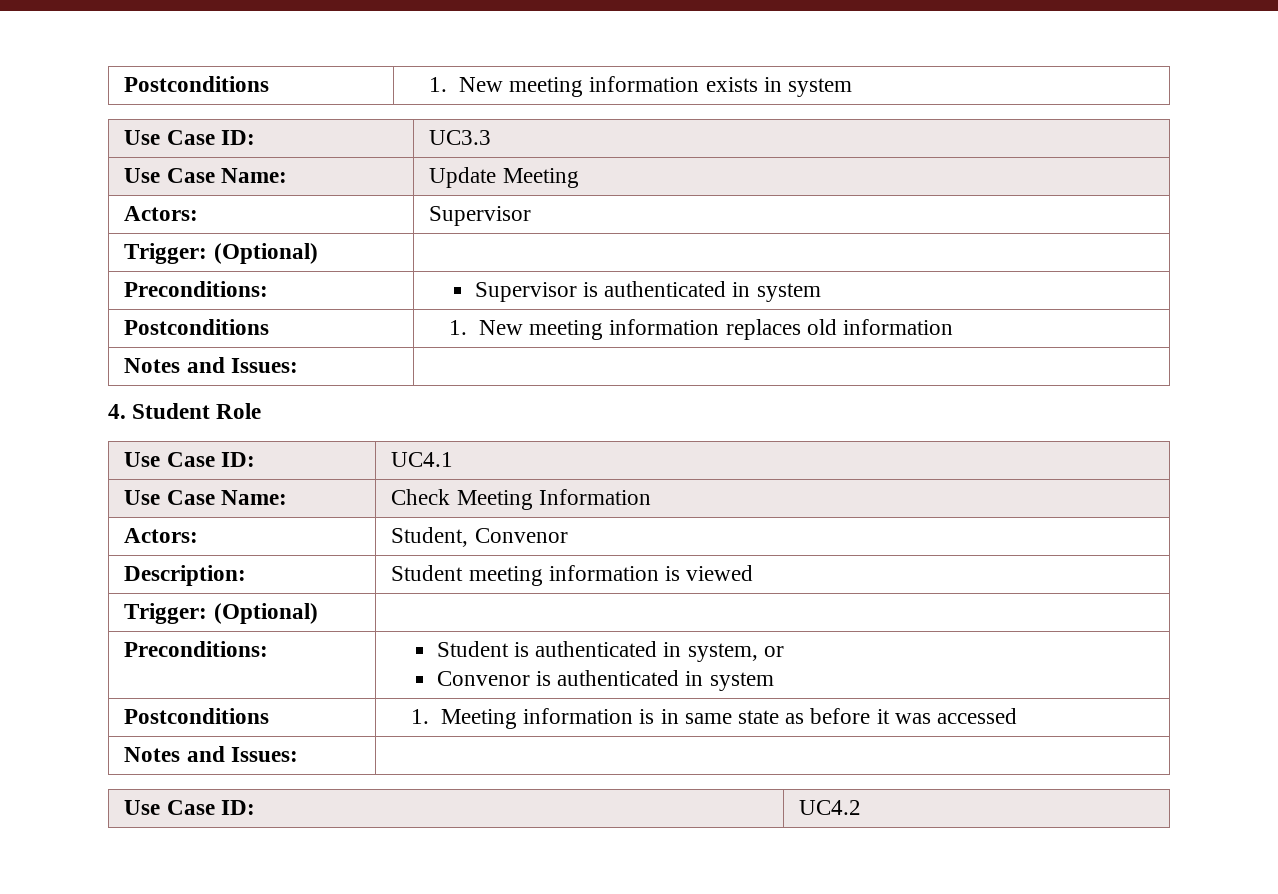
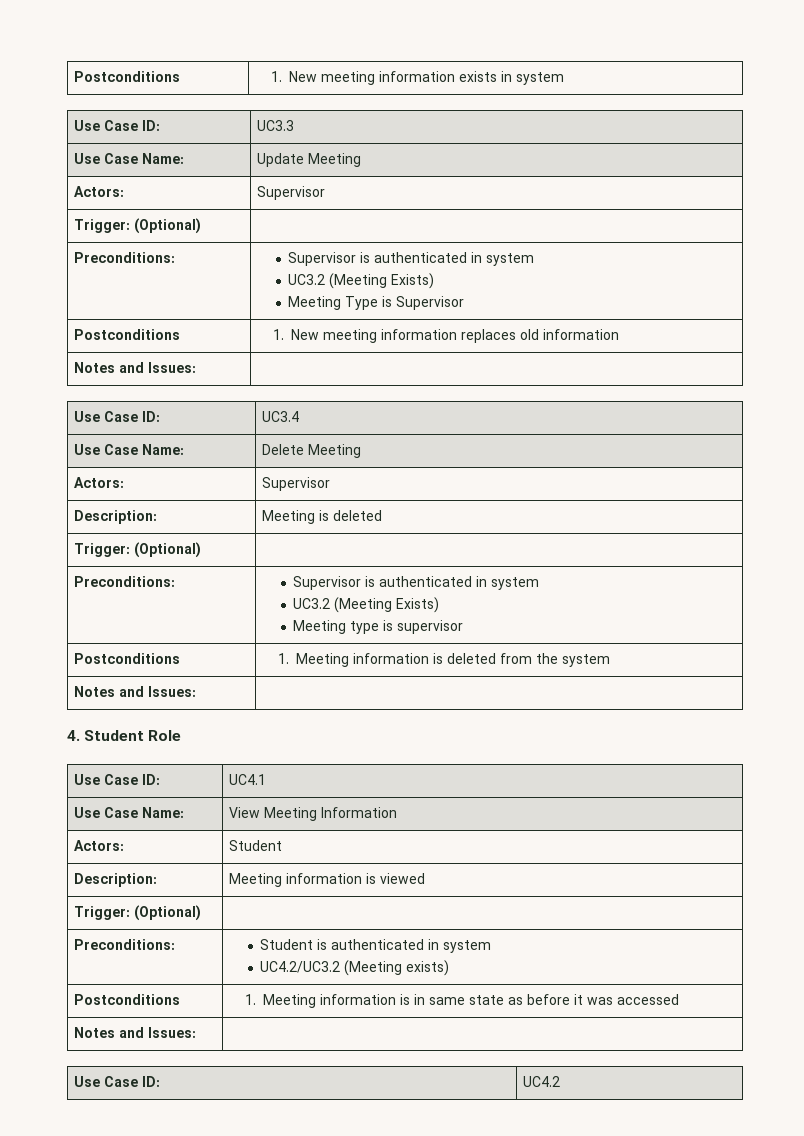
(821, 292) none -> [288,273,435,289] [288,296,465,310] // UC3.2 (Meeting Exists) // Meeting Type is Supervisor
(298, 365) none -> [73,411,160,422] [261,411,299,422] [73,444,184,455] [261,444,361,458] [73,477,124,488] [261,477,330,491] [73,510,157,524] [261,510,382,524] [73,542,201,558] [73,576,175,587] [293,576,540,590] [293,597,440,613] [293,620,464,634] [73,653,180,664] [277,653,610,667] [73,686,196,697] // Use Case ID: | UC3.4 // Use Case Name: | Delete Meeting // Actors: | Supervisor // Description: | Meeting is deleted // Trigger: (Optional) | // Preconditions: | Supervisor is authenticated in system // UC3.2 (Meeting Exists) // Meeting type is supervisor // Postconditions | 1. Meeting information is deleted from the system // Notes and Issues: |
[391,489,451,505] Check -> [228,807,260,818] View
[391,527,568,547] [124,565,247,586] [391,565,543,586] Student, Convenor // Description: | Student meeting -> [228,840,282,851] [73,873,157,887] [228,873,282,887] Student // Description: | Meeting
[687,643,784,662] [436,670,774,691] system, or // Convenor is authenticated in system -> [443,940,492,953] [260,960,450,976] system // UC4.2/UC3.2 (Meeting exists)

